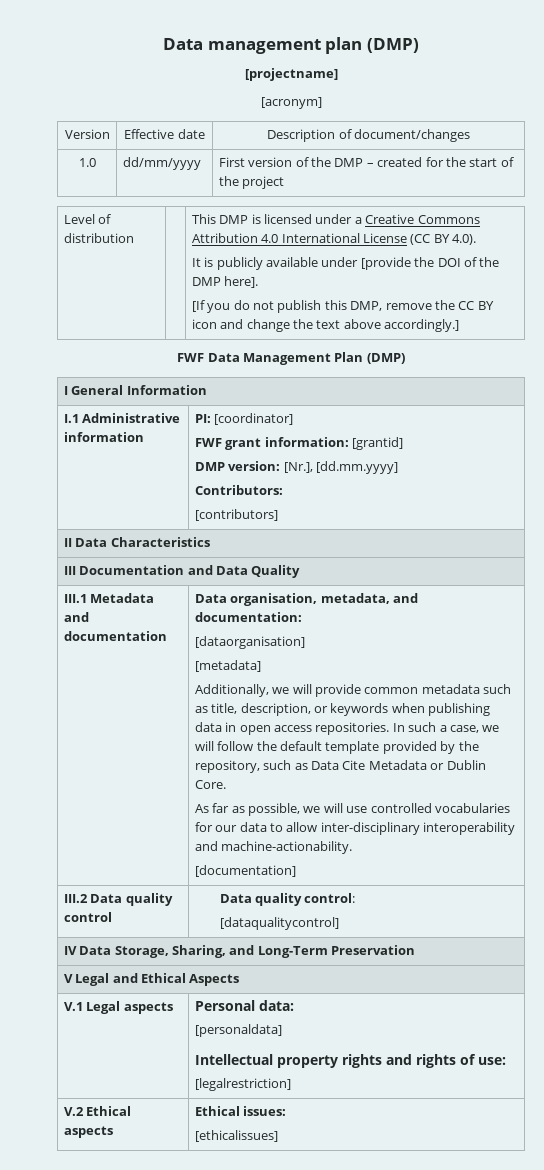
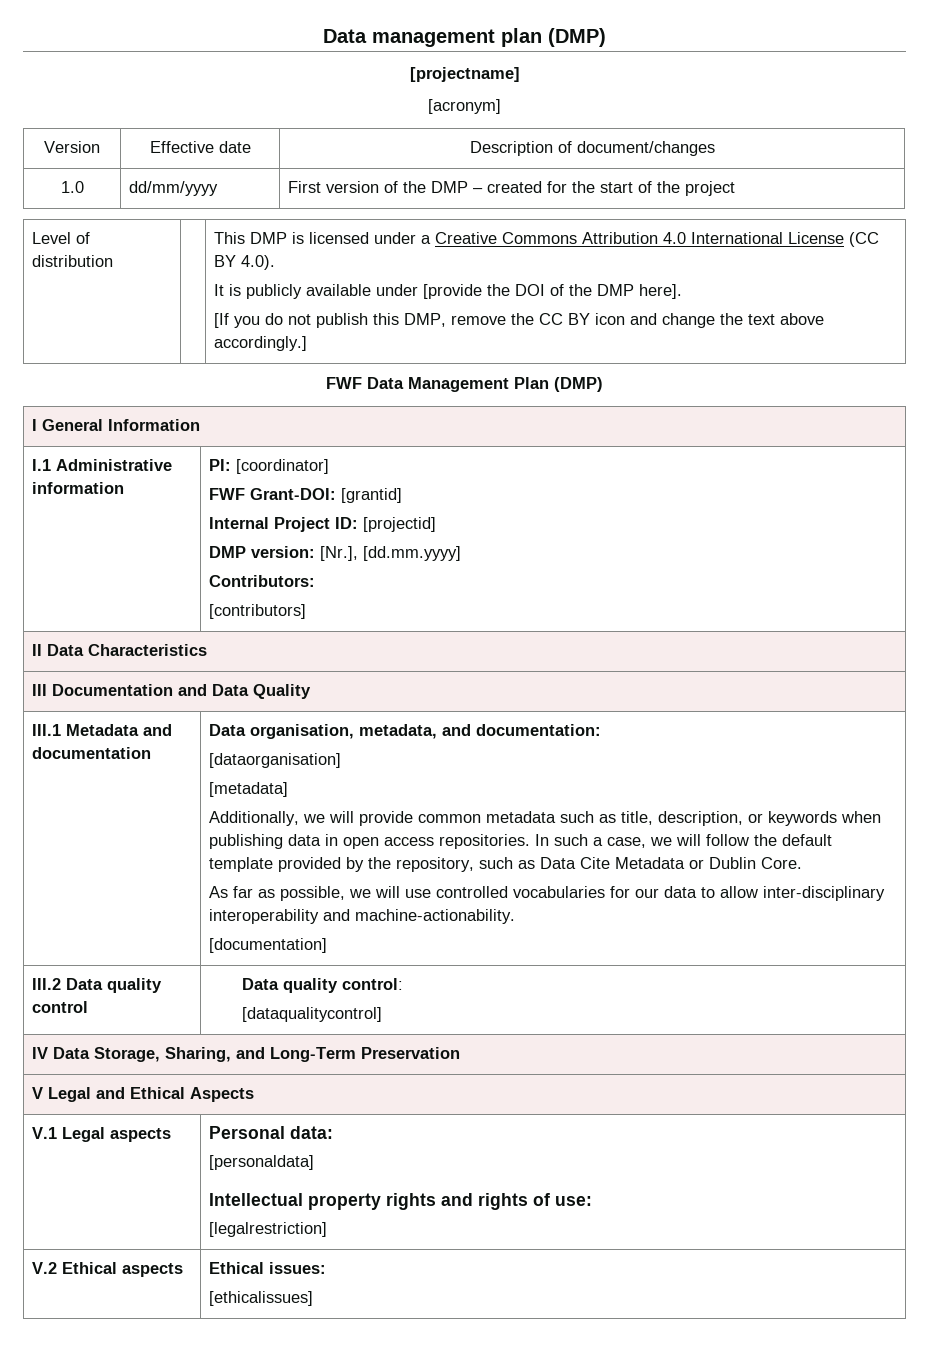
[225,437,349,450] grant information: -> [249,488,336,500] Grant-DOI:
(404, 443) none -> [208,517,436,532] // Internal Project ID: [projectid]

